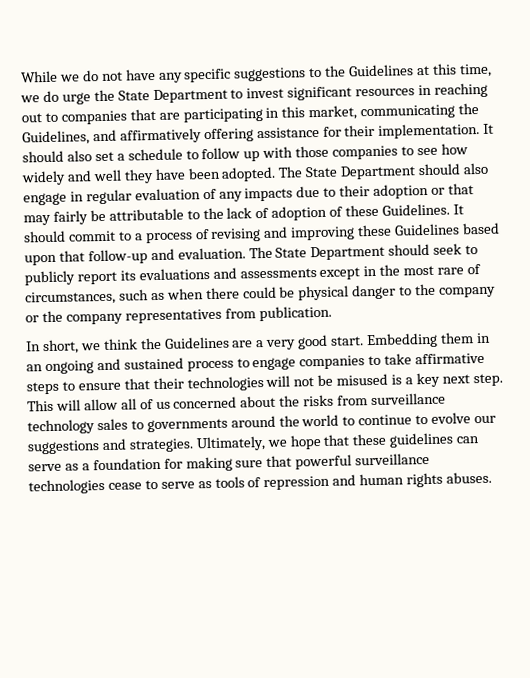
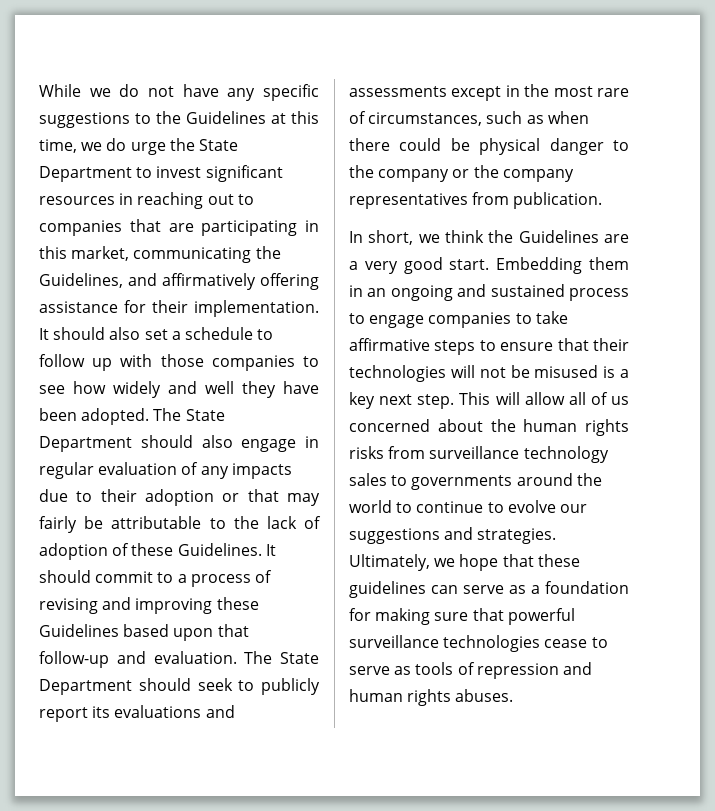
(301, 401) none -> [523,419,629,436] human rights

